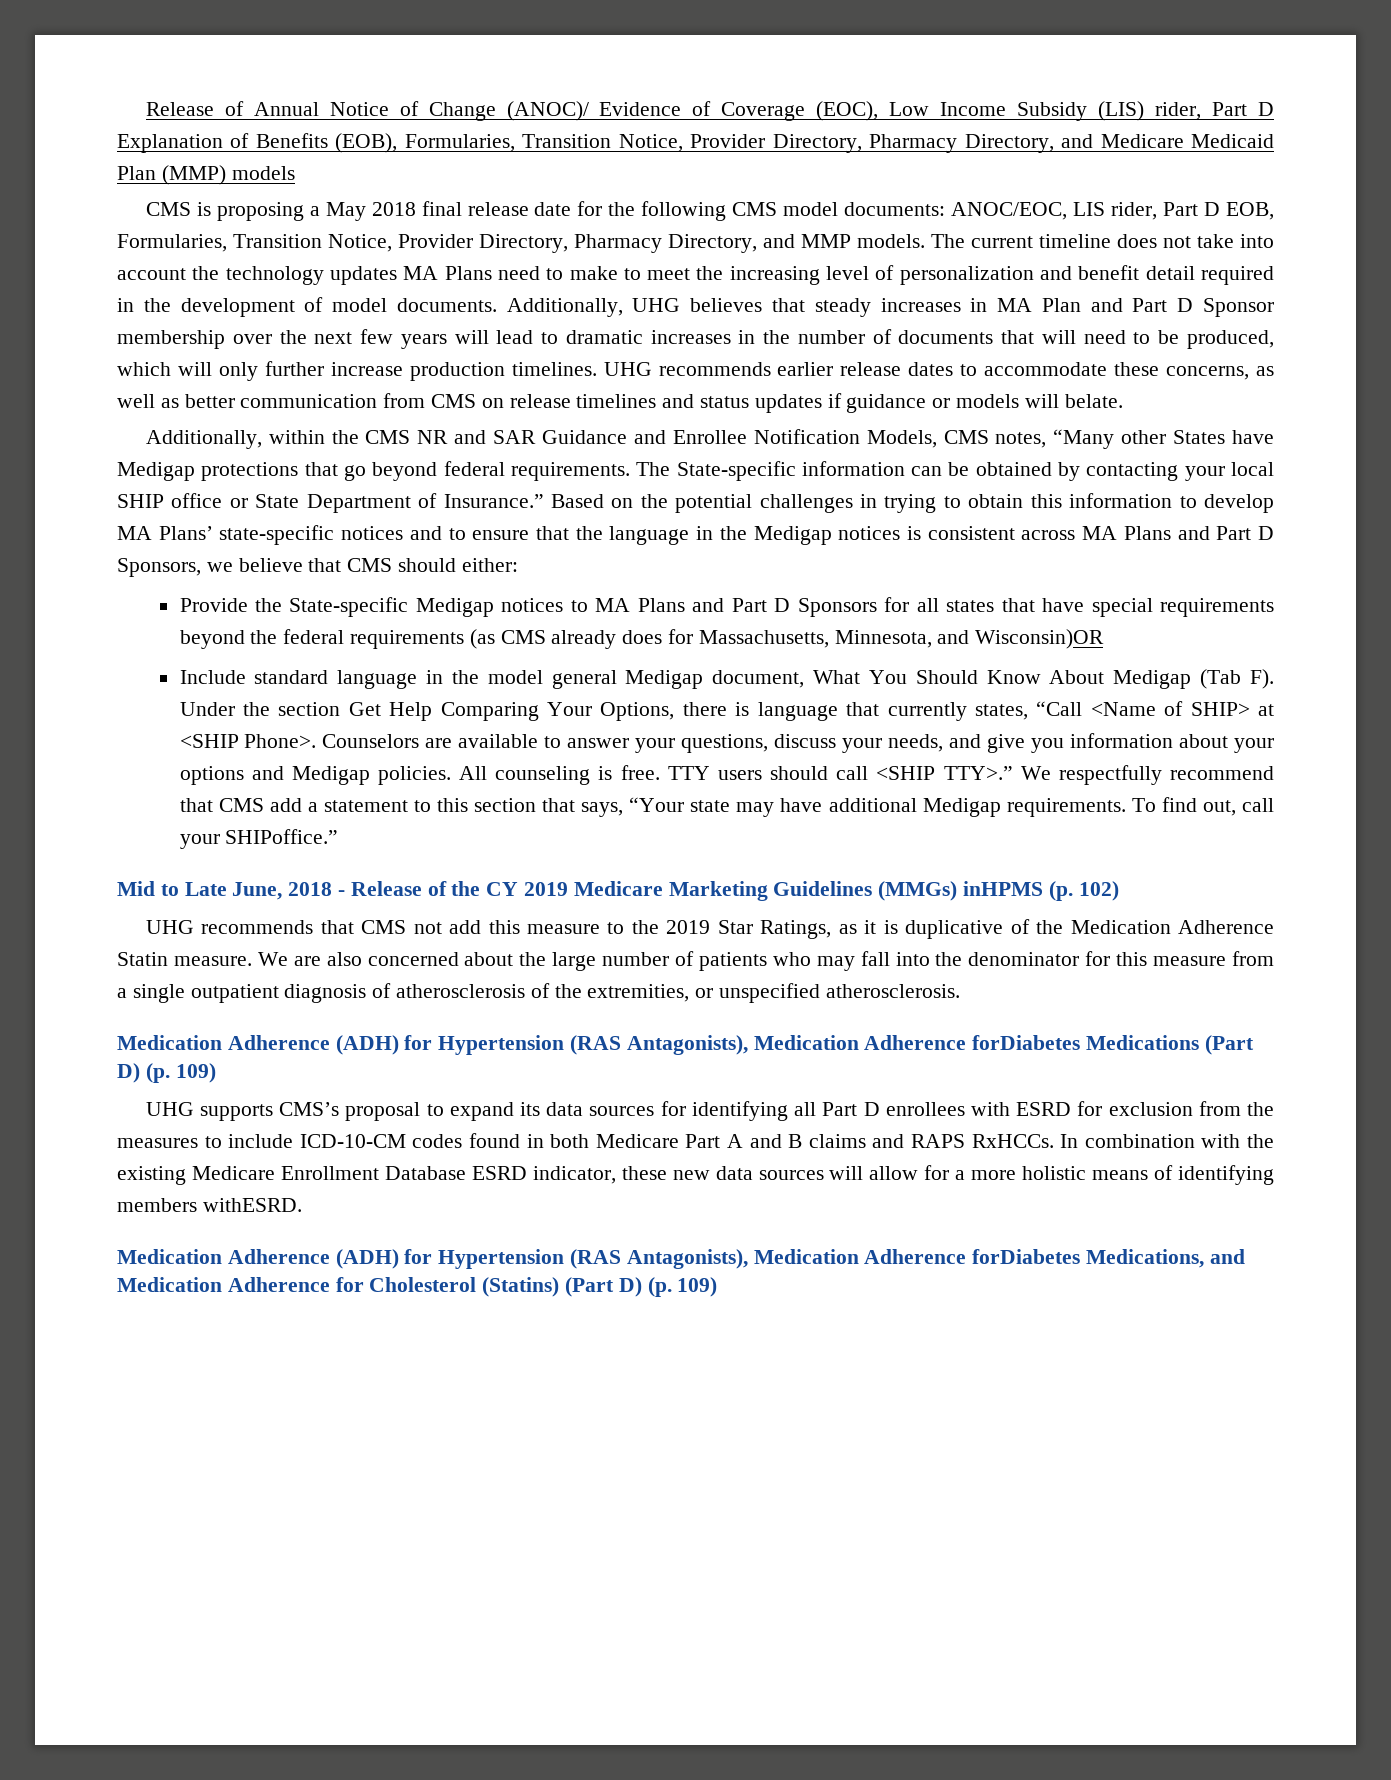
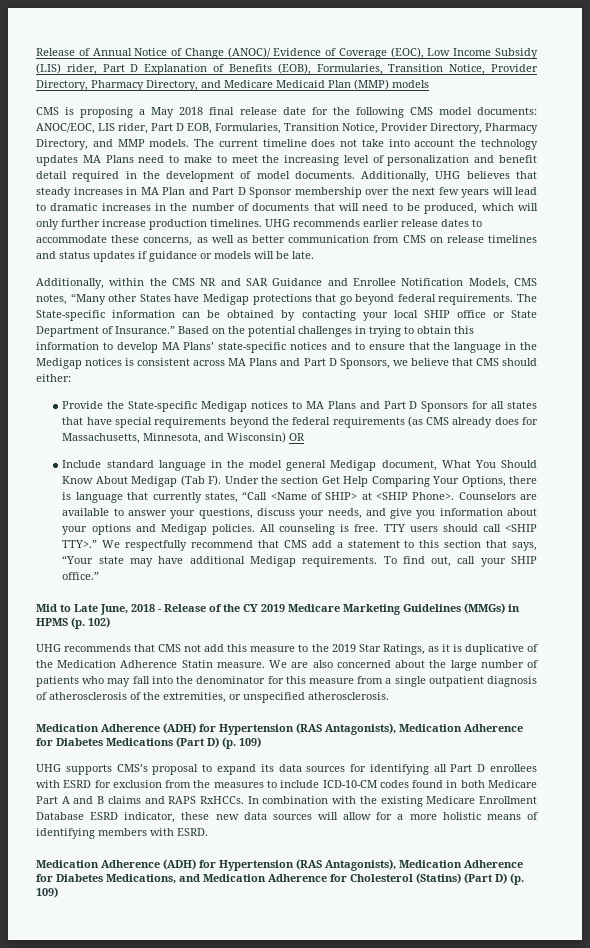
[1064,394,1123,408] belate. -> [276,251,314,259] be late.
[975,629,1105,649] Wisconsin)OR -> [227,432,306,443] Wisconsin) OR
[225,829,339,844] SHIPoffice.” -> [511,556,538,564] [62,572,100,580] SHIP office.”
[963,881,1044,896] inHPMS -> [508,604,520,612] [36,618,68,626] in HPMS
[972,1035,1081,1050] forDiabetes -> [36,738,103,746] for Diabetes
[202,1198,302,1212] [117,1249,1081,1269] withESRD. // Medication Adherence (ADH) for Hypertension (RAS Antagonists), Medication Adherence forDiabetes -> [150,828,208,836] [36,859,523,871] [36,874,103,882] with ESRD. // Medication Adherence (ADH) for Hypertension (RAS Antagonists), Medication Adherence for Diabetes

